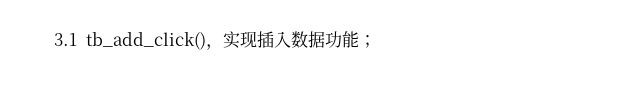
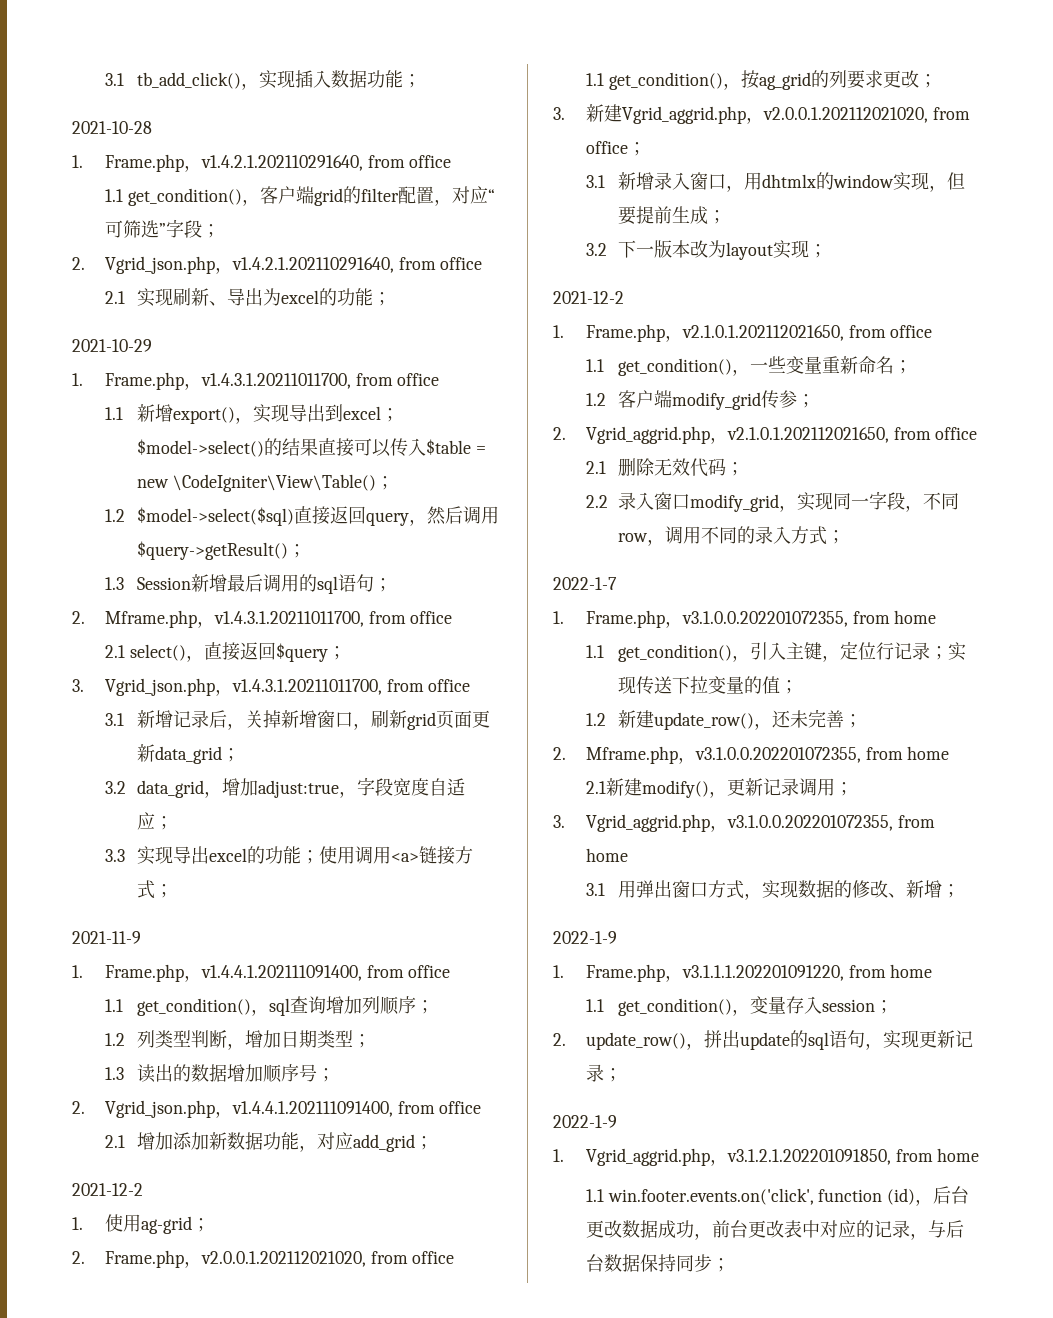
(377, 41) none -> [72,121,152,134] [72,154,452,172] [104,186,495,206] [104,219,220,238] [72,256,483,274] [104,288,392,307] [72,339,152,352] [72,372,440,390] [104,404,400,424] [137,438,487,457] [137,474,395,492] [104,506,500,526] [137,541,307,560] [104,574,393,594] [72,610,453,628] [104,642,346,662] [72,678,471,696] [104,710,491,730] [137,744,241,764] [104,777,466,798] [137,812,174,830] [104,846,474,865] [137,880,174,899] [72,931,141,944] [72,964,451,982] [104,996,435,1016] [104,1030,372,1050] [104,1064,336,1083] [72,1100,482,1118] [104,1132,434,1152] [72,1183,143,1196] [72,1214,210,1234] [72,1250,455,1268] [585,70,937,90] [553,104,970,124] [585,141,646,156] [585,172,966,192] [618,206,727,225] [585,240,828,260] [553,291,624,304] [553,324,933,342] [585,356,913,376] [585,390,816,410] [553,426,978,444] [585,458,745,477] [585,491,960,512] [618,526,846,546] [553,577,617,590] [553,610,937,628] [585,641,967,662] [618,676,799,695] [585,709,863,730] [553,746,950,764] [585,778,853,798] [553,814,935,832] [585,848,628,862] [585,880,961,900] [553,931,617,944] [553,964,933,982] [585,996,894,1016] [553,1030,973,1050] [585,1064,622,1082] [553,1115,617,1128] [553,1148,980,1166] [585,1186,970,1206] [585,1220,964,1240] [585,1254,730,1272] // 2021-10-28 // 1. Frame.php，v1.4.2.1.202110291640, from office // 1.1 get_condition()，客户端grid的filter配置，对应“可筛选”字段； // 2. Vgrid_json.php，v1.4.2.1.202110291640, from office // 2.1实现刷新、导出为excel的功能； // 2021-10-29 // 1. Frame.php，v1.4.3.1.20211011700, from office // 1.1新增export()，实现导出到excel；$model->select()的结果直接可以传入$table = new \CodeIgniter\View\Table()； // 1.2 $model->select($sql)直接返回query，然后调用$query->getResult()； // 1.3 Session新增最后调用的sql语句； // 2. Mframe.php，v1.4.3.1.20211011700, from office // 2.1 select()，直接返回$query； // 3. Vgrid_json.php，v1.4.3.1.20211011700, from office // 3.1新增记录后，关掉新增窗口，刷新grid页面更新data_grid； // 3.2 data_grid，增加adjust:true，字段宽度自适应； // 3.3实现导出excel的功能；使用调用<a>链接方式； // 2021-11-9 // 1. Frame.php，v1.4.4.1.202111091400, from office // 1.1 get_condition()，sql查询增加列顺序； // 1.2列类型判断，增加日期类型； // 1.3读出的数据增加顺序号； // 2. Vgrid_json.php，v1.4.4.1.202111091400, from office // 2.1增加添加新数据功能，对应add_grid； // 2021-12-2 // 1.使用ag-grid； // 2. Frame.php，v2.0.0.1.202112021020, from office // 1.1 get_condition()，按ag_grid的列要求更改； // 3.新建Vgrid_aggrid.php，v2.0.0.1.202112021020, from office； // 3.1新增录入窗口，用dhtmlx的window实现，但要提前生成； // 3.2下一版本改为layout实现； // 2021-12-2 // 1. Frame.php，v2.1.0.1.202112021650, from office // 1.1 get_condition()，一些变量重新命名； // 1.2客户端modify_grid传参； // 2. Vgrid_aggrid.php，v2.1.0.1.202112021650, from office // 2.1删除无效代码； // 2.2录入窗口modify_grid，实现同一字段，不同row，调用不同的录入方式； // 2022-1-7 // 1. Frame.php，v3.1.0.0.202201072355, from home // 1.1 get_condition()，引入主键，定位行记录；实现传送下拉变量的值； // 1.2新建update_row()，还未完善； // 2. Mframe.php，v3.1.0.0.202201072355, from home // 2.1新建modify()，更新记录调用； // 3. Vgrid_aggrid.php，v3.1.0.0.202201072355, from home // 3.1用弹出窗口方式，实现数据的修改、新增； // 2022-1-9 // 1. Frame.php，v3.1.1.1.202201091220, from home // 1.1 get_condition()，变量存入session； // 2. update_row()，拼出update的sql语句，实现更新记录； // 2022-1-9 // 1. Vgrid_aggrid.php，v3.1.2.1.202201091850, from home // 1.1 win.footer.events.on('click', function (id)，后台更改数据成功，前台更改表中对应的记录，与后台数据保持同步；

